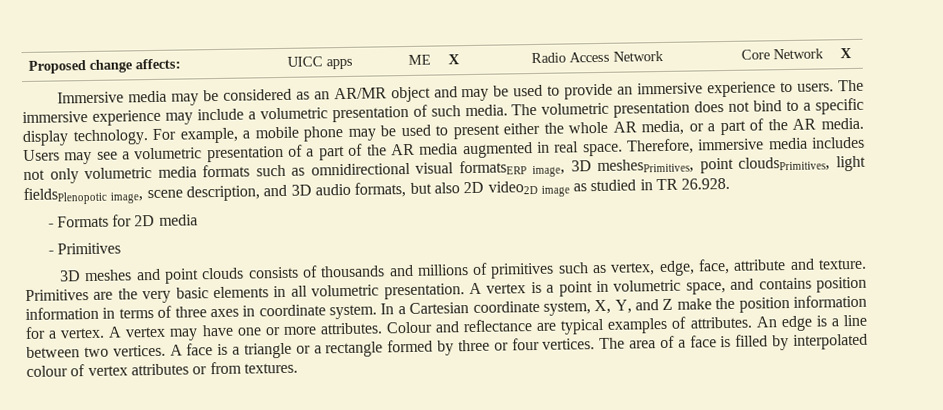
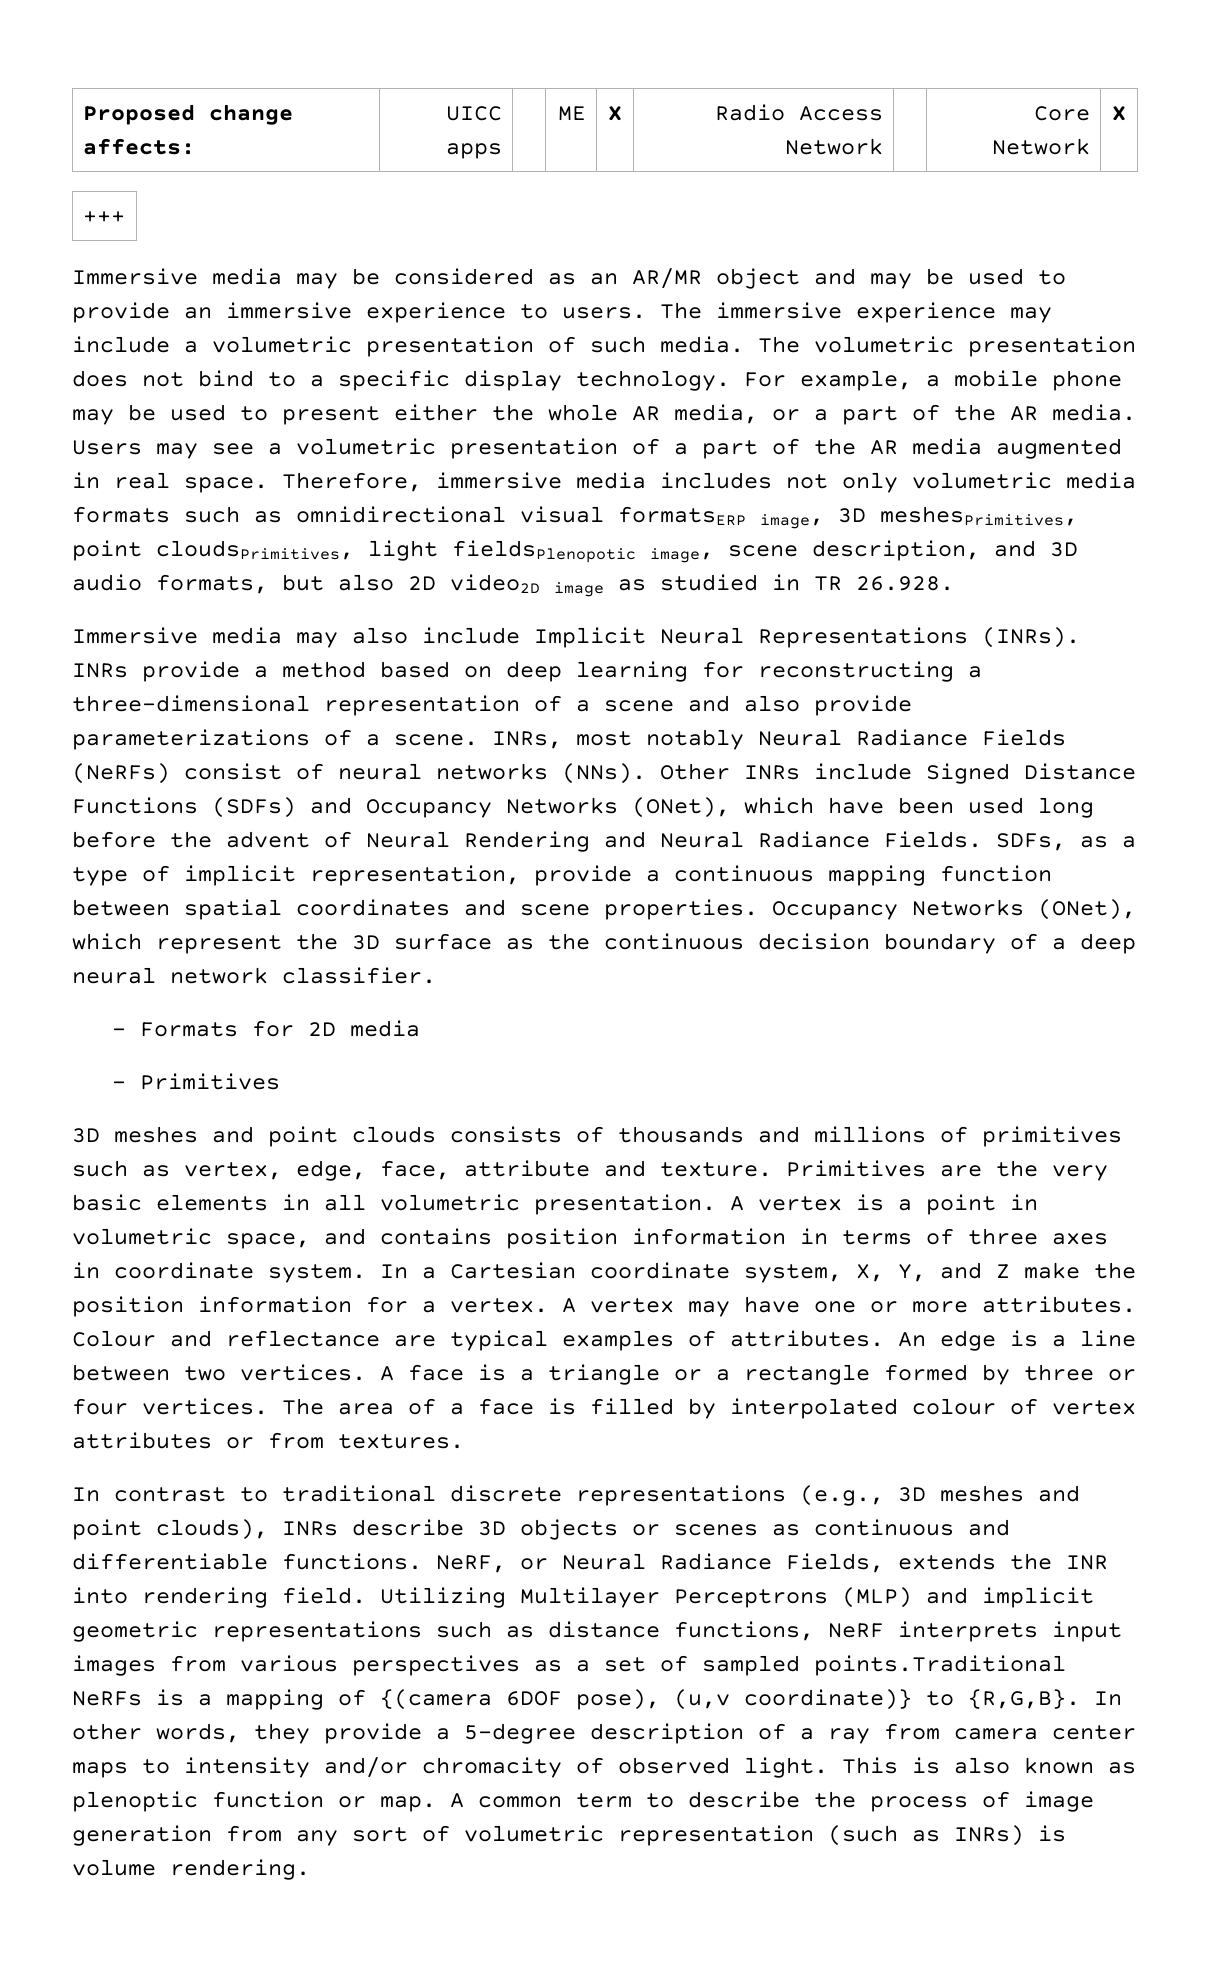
(852, 53) none -> [82,211,125,223] // +++
(731, 183) none -> [72,627,1080,648] [72,661,982,682] [72,695,912,716] [72,729,1066,750] [72,763,1136,784] [72,797,1094,818] [72,831,1136,852] [72,865,1052,886] [72,899,1136,920] [72,933,1136,954] [72,967,436,984] // Immersive media may also include Implicit Neural Representations (INRs). INRs provide a method based on deep learning for reconstructing a three-dimensional representation of a scene and also provide parameterizations of a scene. INRs, most notably Neural Radiance Fields (NeRFs) consist of neural networks (NNs). Other INRs include Signed Distance Functions (SDFs) and Occupancy Networks (ONet), which have been used long before the advent of Neural Rendering and Neural Radiance Fields. SDFs, as a type of implicit representation, provide a continuous mapping function between spatial coordinates and scene properties. Occupancy Networks (ONet), which represent the 3D surface as the continuous decision boundary of a deep neural network classifier.
(298, 368) none -> [72,1485,1080,1506] [72,1519,1010,1540] [72,1553,1108,1573] [72,1587,1094,1608] [72,1621,1122,1642] [72,1655,1066,1676] [72,1689,1122,1710] [72,1723,1136,1744] [72,1757,1136,1778] [72,1791,1094,1812] [72,1825,1066,1846] [72,1859,310,1880] // In contrast to traditional discrete representations (e.g., 3D meshes and point clouds), INRs describe 3D objects or scenes as continuous and differentiable functions. NeRF, or Neural Radiance Fields, extends the INR into rendering field. Utilizing Multilayer Perceptrons (MLP) and implicit geometric representations such as distance functions, NeRF interprets input images from various perspectives as a set of sampled points.Traditional NeRFs is a mapping of {(camera 6DOF pose), (u,v coordinate)} to {R,G,B}. In other words, they provide a 5-degree description of a ray from camera center maps to intensity and/or chromacity of observed light. This is also known as plenoptic function or map. A common term to describe the process of image generation from any sort of volumetric representation (such as INRs) is volume rendering.

